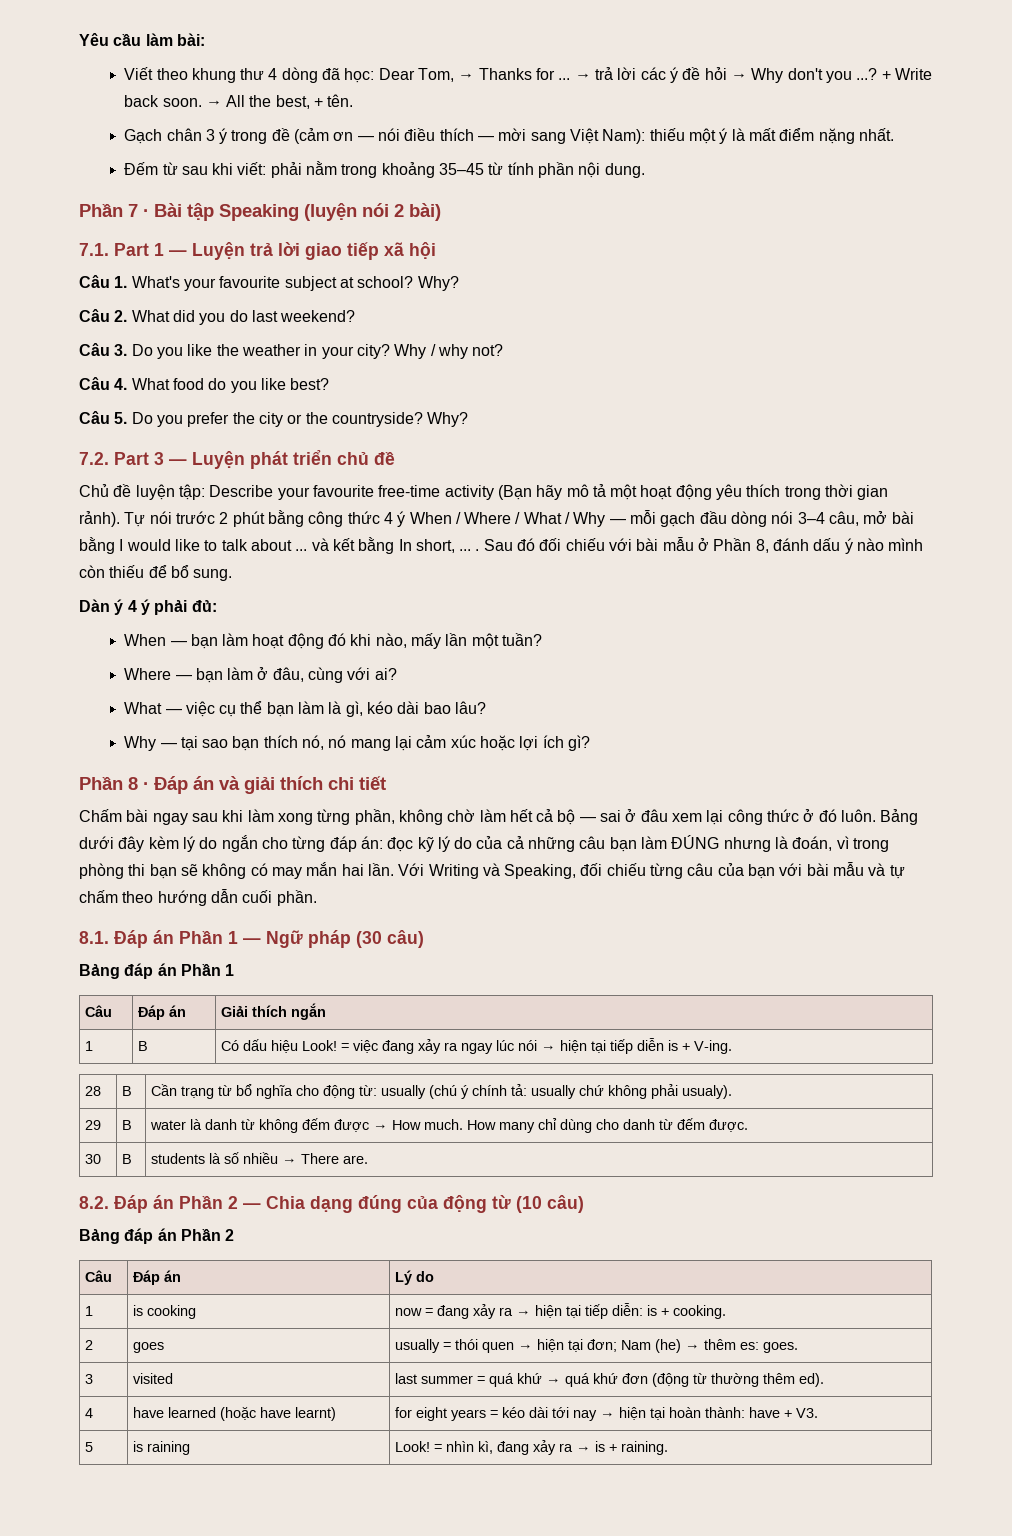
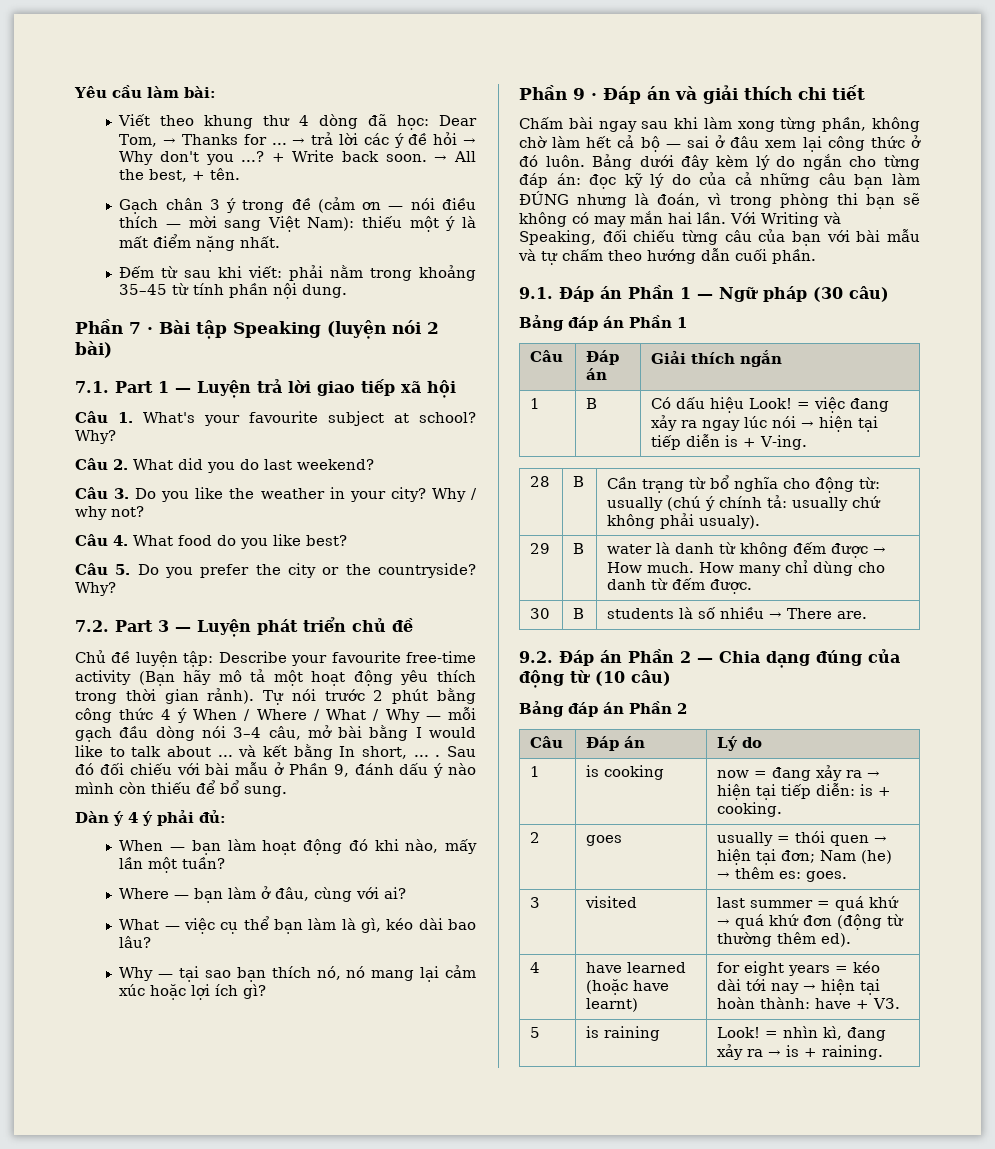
[755,539,769,553] 8, -> [333,764,349,777] 9,
[128,777,138,790] 8 -> [573,88,585,100] 9
[79,931,109,944] 8.1. -> [519,287,553,299] 9.1.
[79,1196,109,1209] 8.2. -> [519,651,553,663] 9.2.

